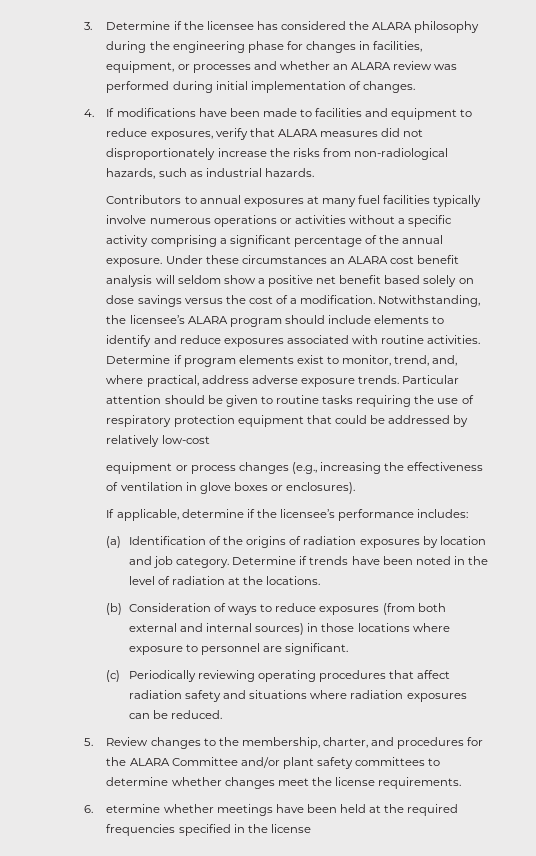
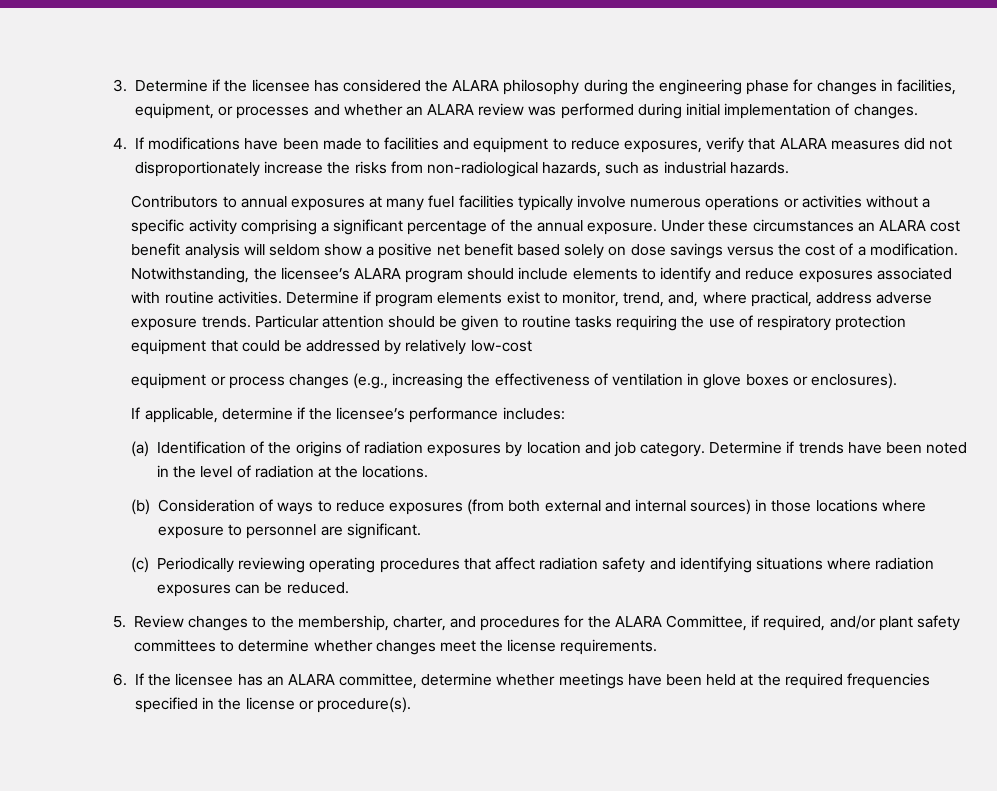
(247, 694) none -> [679,557,752,573] identifying
[171,757,238,766] Committee -> [666,615,826,631] Committee, if required,
[106,804,161,813] etermine -> [134,673,493,689] If the licensee has an ALARA committee, determine
(311, 828) none -> [298,697,411,713] or procedure(s).

